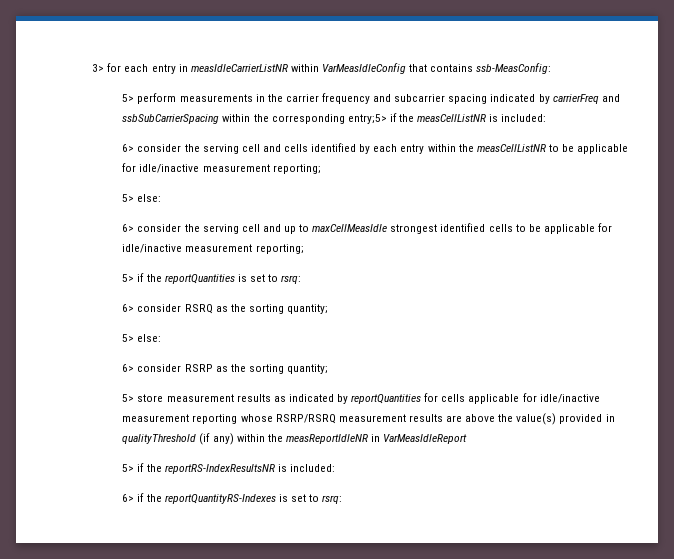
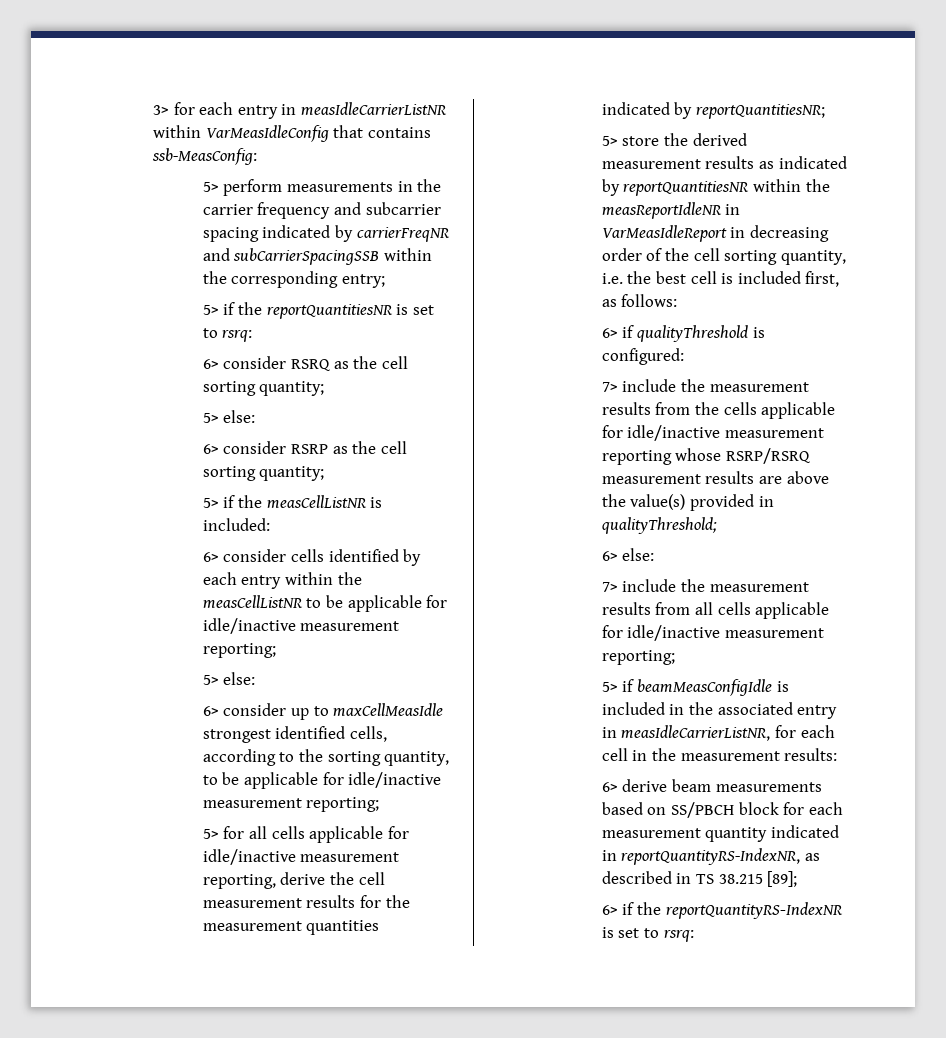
[552,94,620,104] [122,114,387,124] carrierFreq and ssbSubCarrierSpacing within the corresponding entry;5> -> [356,227,450,242] [202,248,433,265] [202,271,386,288] [202,302,434,319] [202,328,253,342] [202,356,408,371] [202,381,325,396] [202,410,256,423] [202,441,407,454] [202,466,325,481] [202,498,219,508] carrierFreqNR and subCarrierSpacingSSB within the corresponding entry; // 5> if the reportQuantitiesNR is set to rsrq: // 6> consider RSRQ as the cell sorting quantity; // 5> else: // 6> consider RSRP as the cell sorting quantity; // 5>
[184,144,281,154] the serving cell and -> (287, 555) none
[184,224,281,234] the serving cell and -> (287, 709) none
[488,223,612,234] [122,244,304,254] [122,273,302,284] [122,304,328,314] [122,334,162,342] [122,364,328,374] cells to be applicable for idle/inactive measurement reporting; // 5> if the reportQuantities is set to rsrq: // 6> consider RSRQ as the sorting quantity; // 5> else: // 6> consider RSRP as the sorting quantity; -> [350,726,388,742] [202,749,450,766] [202,772,442,789] [202,797,380,812] [202,826,409,843] [202,849,400,865] [202,872,385,889] [202,895,410,908] [202,920,380,935] [601,102,826,119] cells, according to the sorting quantity, to be applicable for idle/inactive measurement reporting; // 5> for all cells applicable for idle/inactive measurement reporting, derive the cell measurement results for the measurement quantities indicated by reportQuantitiesNR;
(164, 398) none -> [664,133,747,146] the derived
[351,393,439,404] reportQuantities for -> [623,179,830,196] [601,202,741,219] [601,225,830,242] [601,248,846,265] [601,271,840,287] [601,294,678,307] [601,325,765,342] [601,348,684,365] [601,379,809,392] [601,402,720,415] reportQuantitiesNR within the measReportIdleNR in VarMeasIdleReport in decreasing order of the cell sorting quantity, i.e. the best cell is included first, as follows: // 6> if qualityThreshold is configured: // 7> include the measurement results from the
[122,433,468,445] [122,463,335,474] qualityThreshold (if any) within the measReportIdleNR in VarMeasIdleReport // 5> if the reportRS-IndexResultsNR is included: -> [601,517,717,534] [601,548,655,561] [601,579,809,592] [601,602,830,619] [601,625,825,641] [601,650,675,665] [601,679,789,696] [601,702,838,719] [601,725,835,741] [601,748,838,761] [601,779,822,792] [601,802,843,818] [601,825,840,842] [601,848,821,865] [601,871,798,887] qualityThreshold; // 6> else: // 7> include the measurement results from all cells applicable for idle/inactive measurement reporting; // 5> if beamMeasConfigIdle is included in the associated entry in measIdleCarrierListNR, for each cell in the measurement results: // 6> derive beam measurements based on SS/PBCH block for each measurement quantity indicated in reportQuantityRS-IndexNR, as described in TS 38.215 [89];
[164,494,276,504] reportQuantityRS-Indexes -> [665,902,843,919] reportQuantityRS-IndexNR

